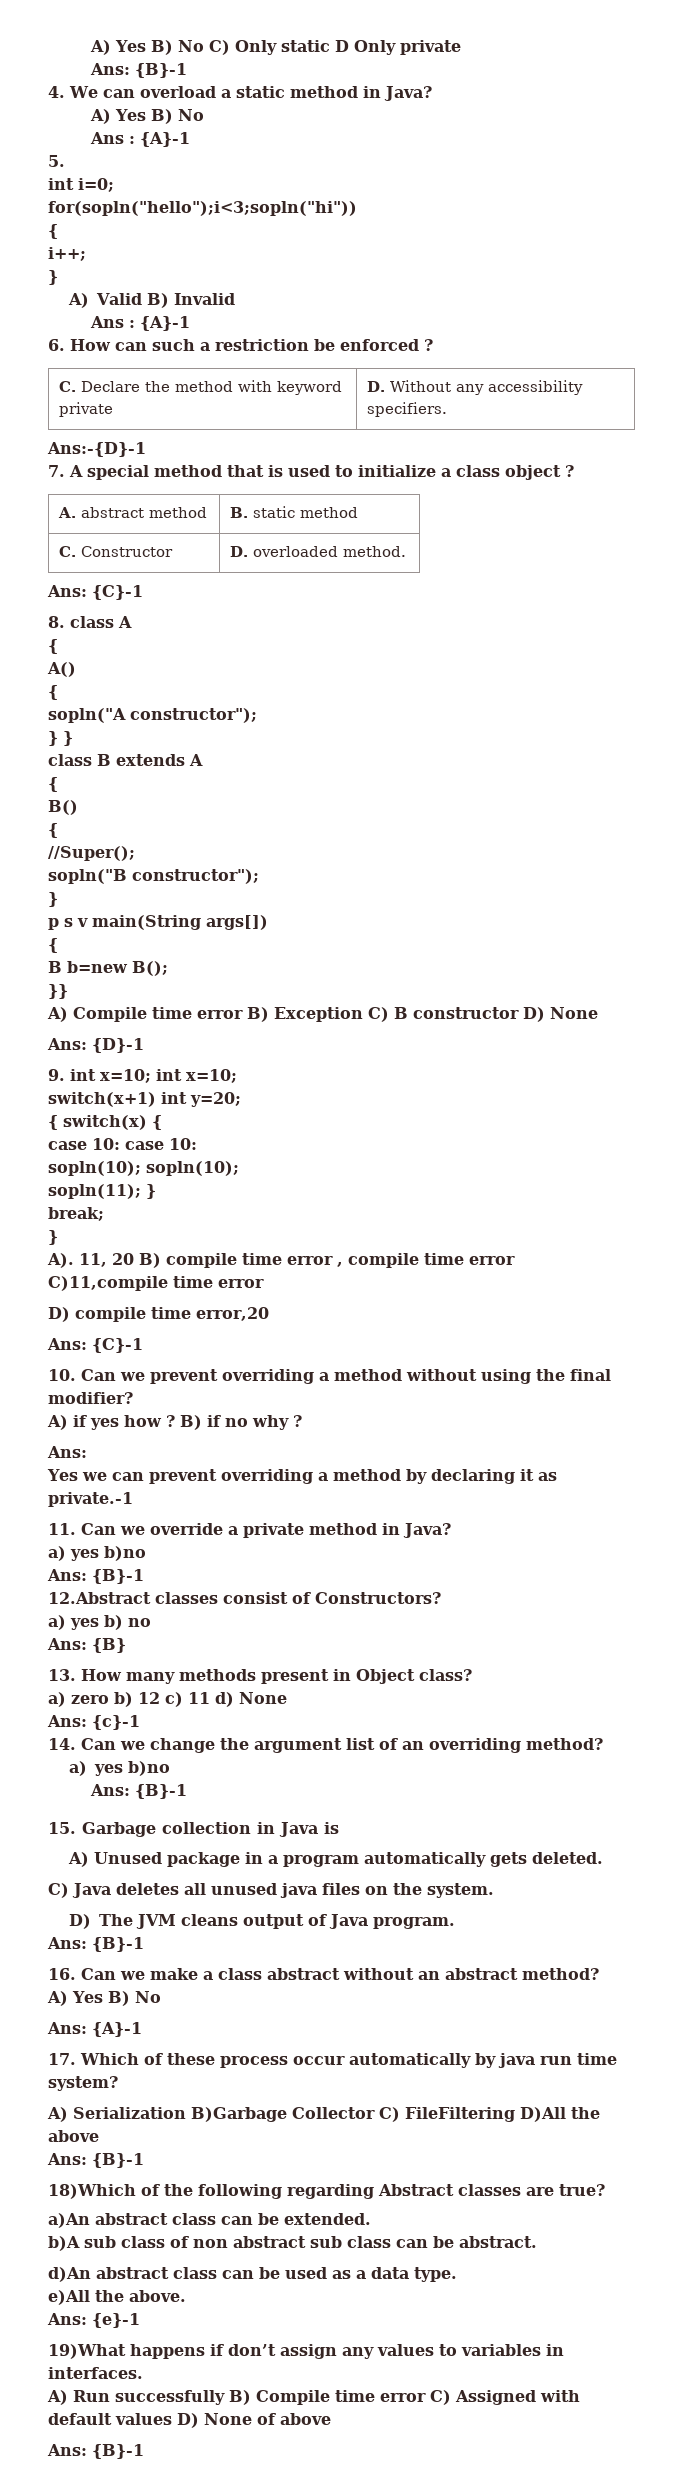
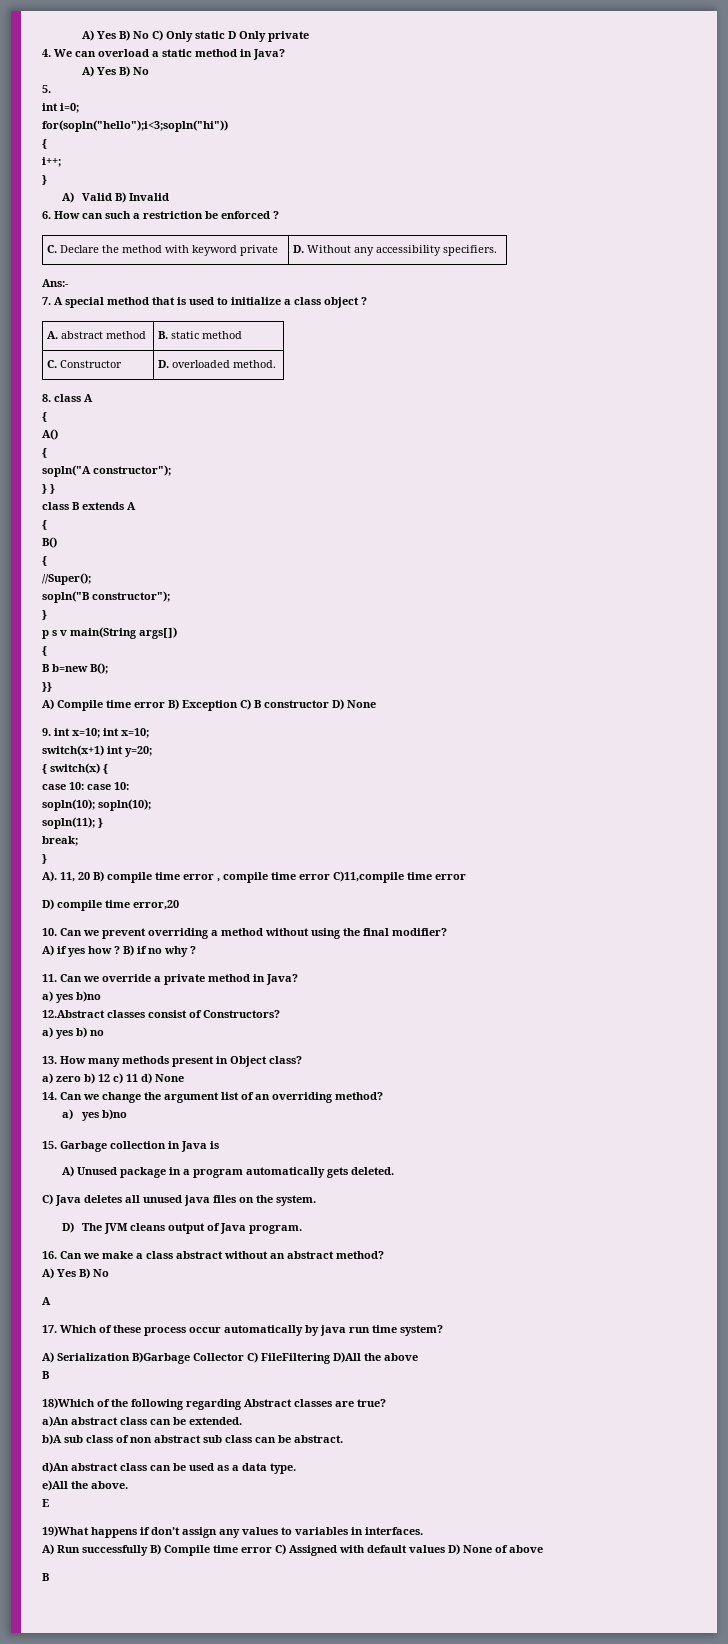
[89,63,187,78] // Ans: {B}-1 -> (309, 36) none
[89,132,190,147] // Ans : {A}-1 -> (149, 71) none
[89,316,190,331] // Ans : {A}-1 -> (169, 197) none
[47,442,146,457] Ans:-{D}-1 -> [42,279,69,287] Ans:-
[47,585,143,600] // Ans: {C}-1 -> (276, 364) none
[47,1038,144,1053] // Ans: {D}-1 -> (376, 704) none
[47,1338,143,1353] // Ans: {C}-1 -> (179, 905) none
[47,1446,87,1458] [47,1469,557,1484] [48,1492,133,1507] // Ans: // Yes we can prevent overriding a method by declaring it as private.-1 -> (196, 950) none
[47,1569,144,1584] // Ans: {B}-1 -> (101, 996) none
[47,1638,126,1653] // Ans: {B} -> (104, 1033) none
[47,1715,140,1730] // Ans: {c}-1 -> (184, 1078) none
[89,1784,187,1799] // Ans: {B}-1 -> (127, 1114) none
[47,1937,144,1952] // Ans: {B}-1 -> (302, 1229) none
[47,2022,142,2037] Ans: {A}-1 -> [42,1297,51,1305] A
[47,2153,144,2168] Ans: {B}-1 -> [42,1371,49,1379] B
[47,2313,140,2328] Ans: {e}-1 -> [42,1499,49,1507] E
[47,2444,144,2459] Ans: {B}-1 -> [42,1573,49,1581] B

